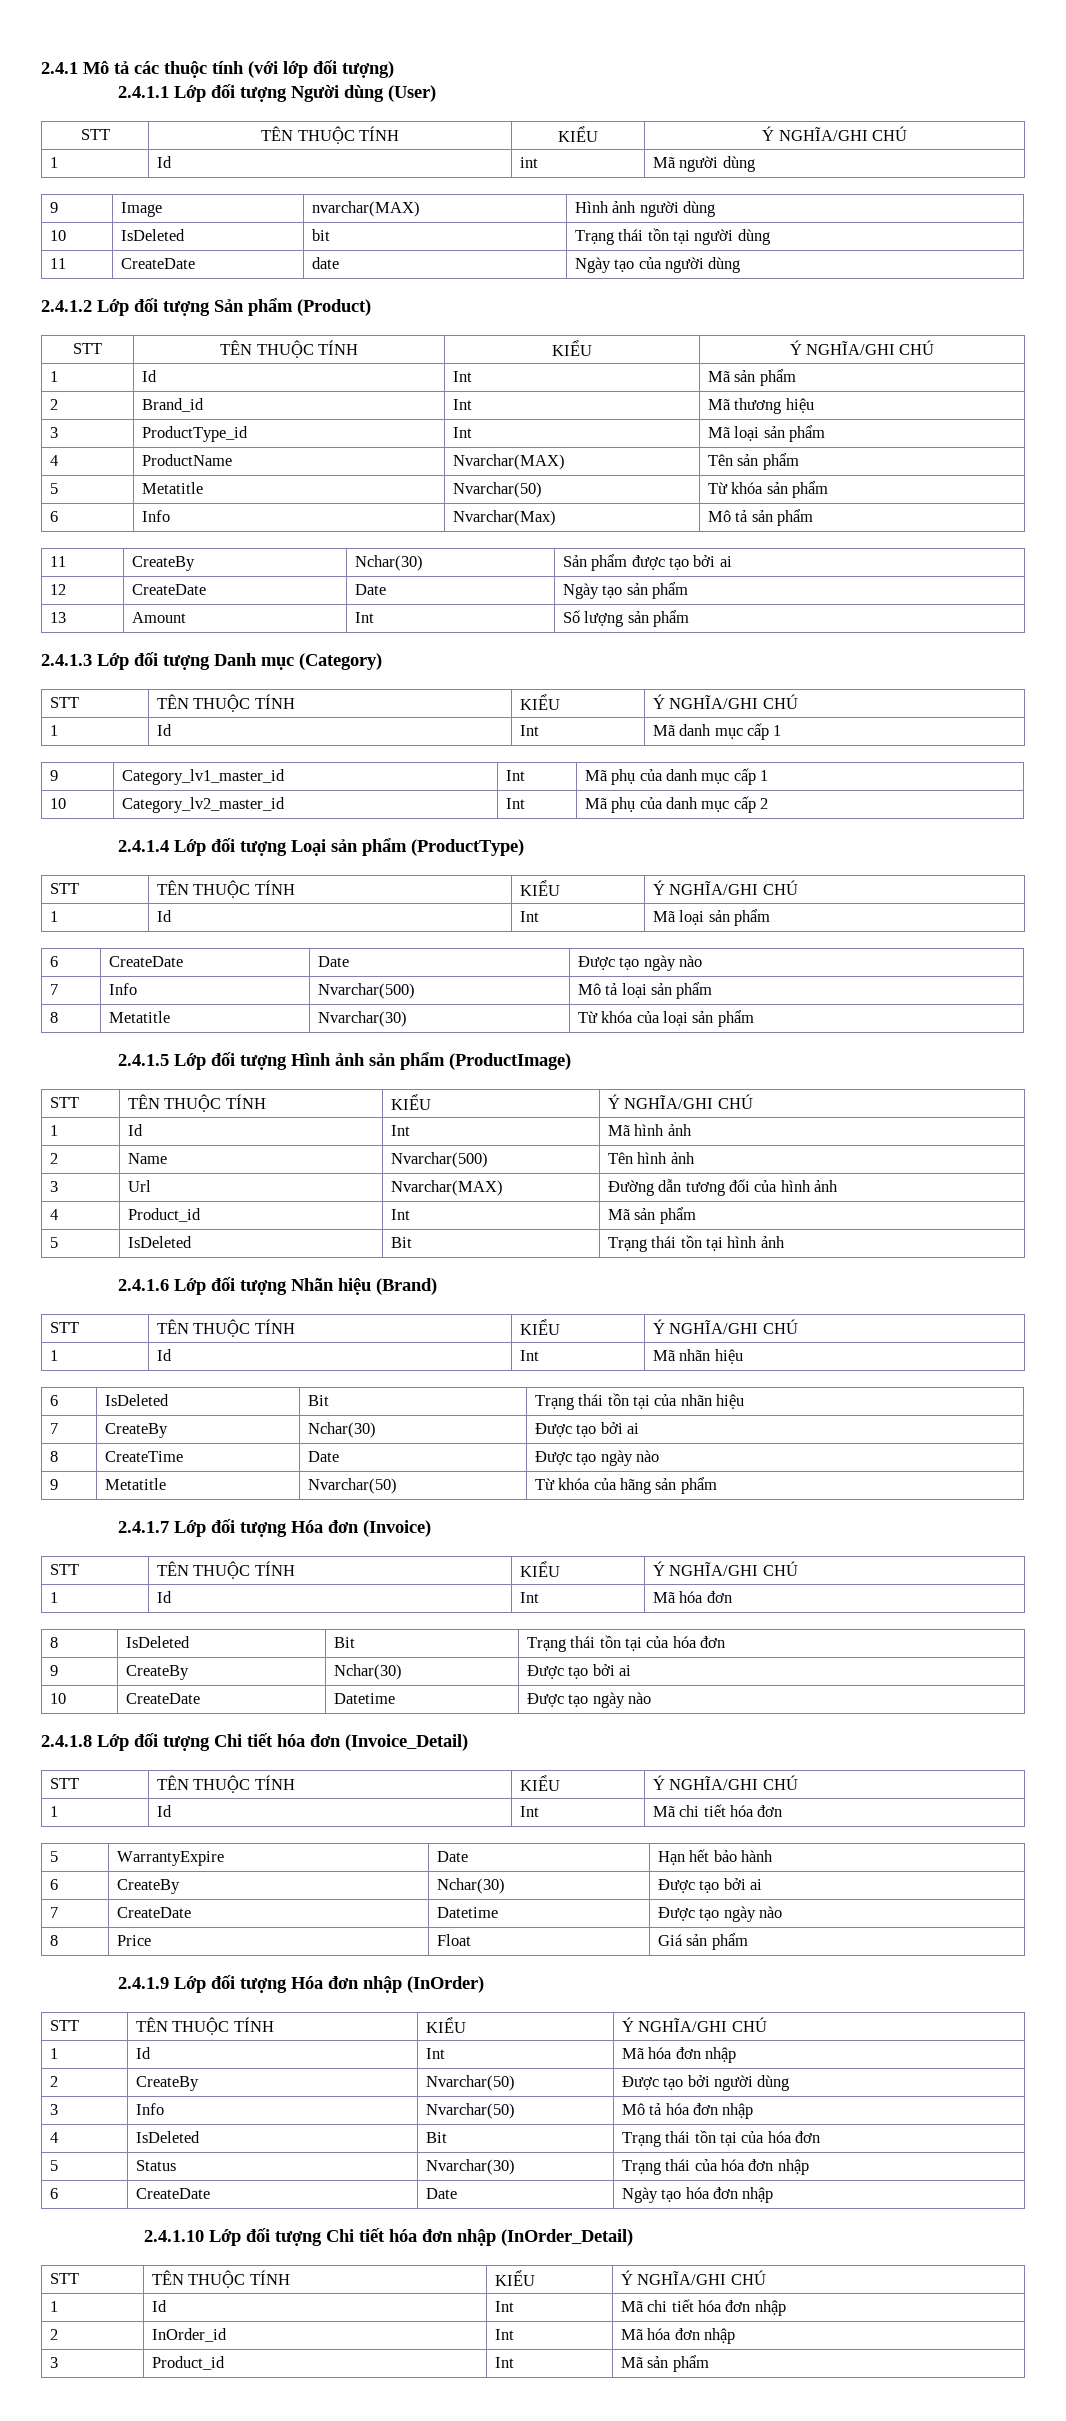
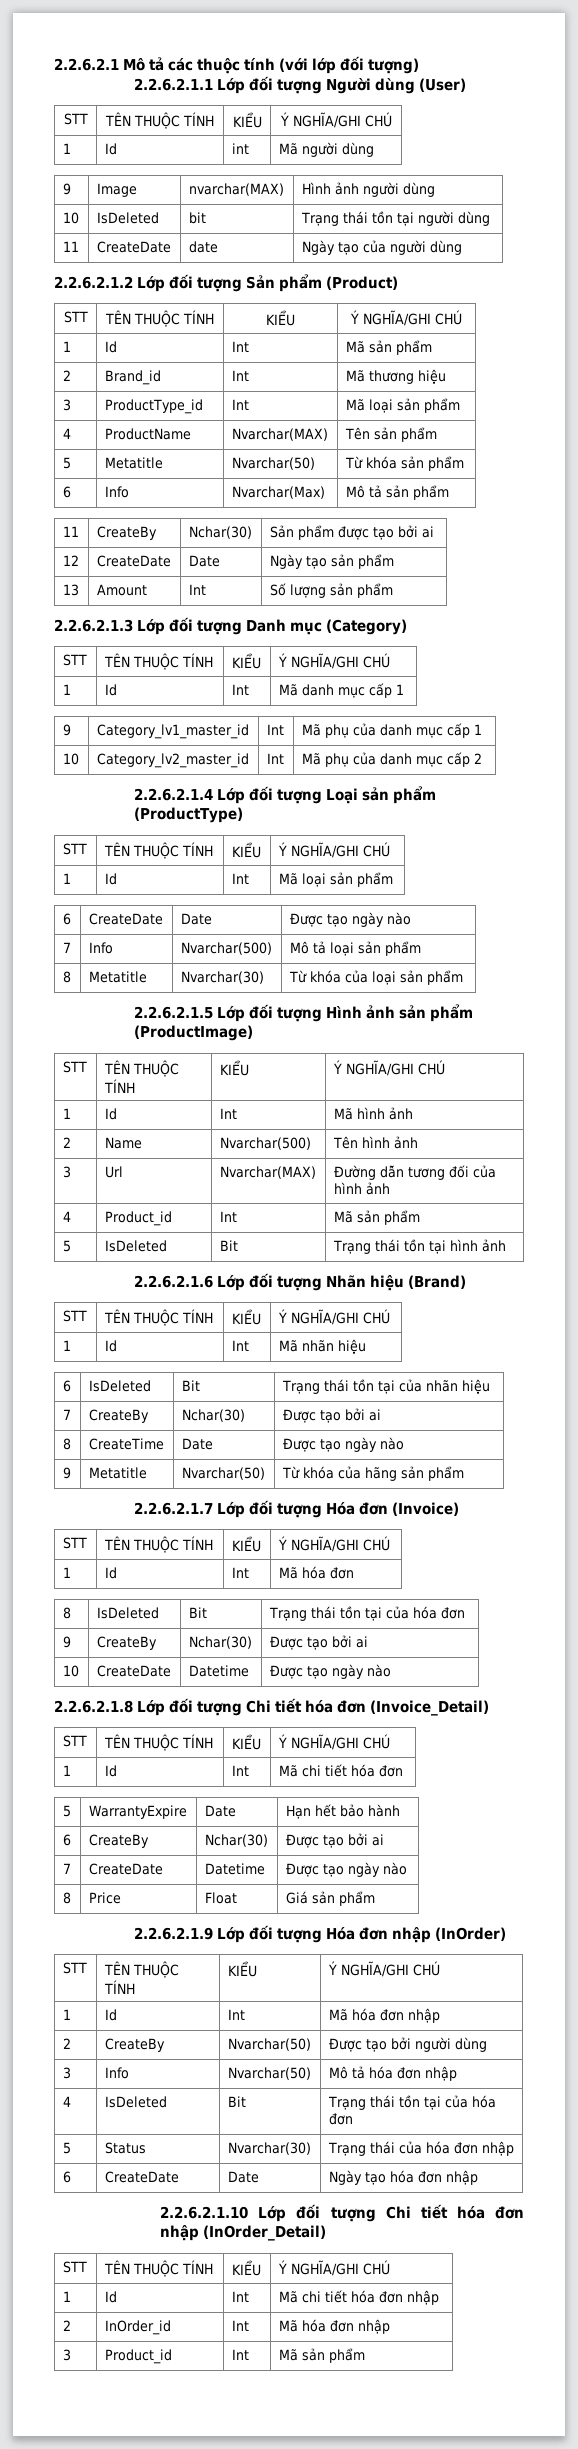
[41,62,78,74] 2.4.1 -> [54,58,119,71] 2.2.6.2.1
[118,86,170,98] 2.4.1.1 -> [133,78,213,91] 2.2.6.2.1.1
[41,300,92,312] 2.4.1.2 -> [54,276,133,289] 2.2.6.2.1.2
[41,654,92,666] 2.4.1.3 -> [54,619,133,632] 2.2.6.2.1.3
[118,840,170,852] 2.4.1.4 -> [133,788,213,801] 2.2.6.2.1.4
[118,1054,170,1066] 2.4.1.5 -> [133,1006,213,1019] 2.2.6.2.1.5
[118,1279,170,1291] 2.4.1.6 -> [133,1275,213,1288] 2.2.6.2.1.6
[118,1521,170,1533] 2.4.1.7 -> [133,1502,213,1515] 2.2.6.2.1.7
[41,1735,92,1747] 2.4.1.8 -> [54,1700,133,1713] 2.2.6.2.1.8
[118,1977,170,1989] 2.4.1.9 -> [133,1927,213,1940] 2.2.6.2.1.9
[144,2230,205,2242] 2.4.1.10 -> [160,2206,249,2219] 2.2.6.2.1.10

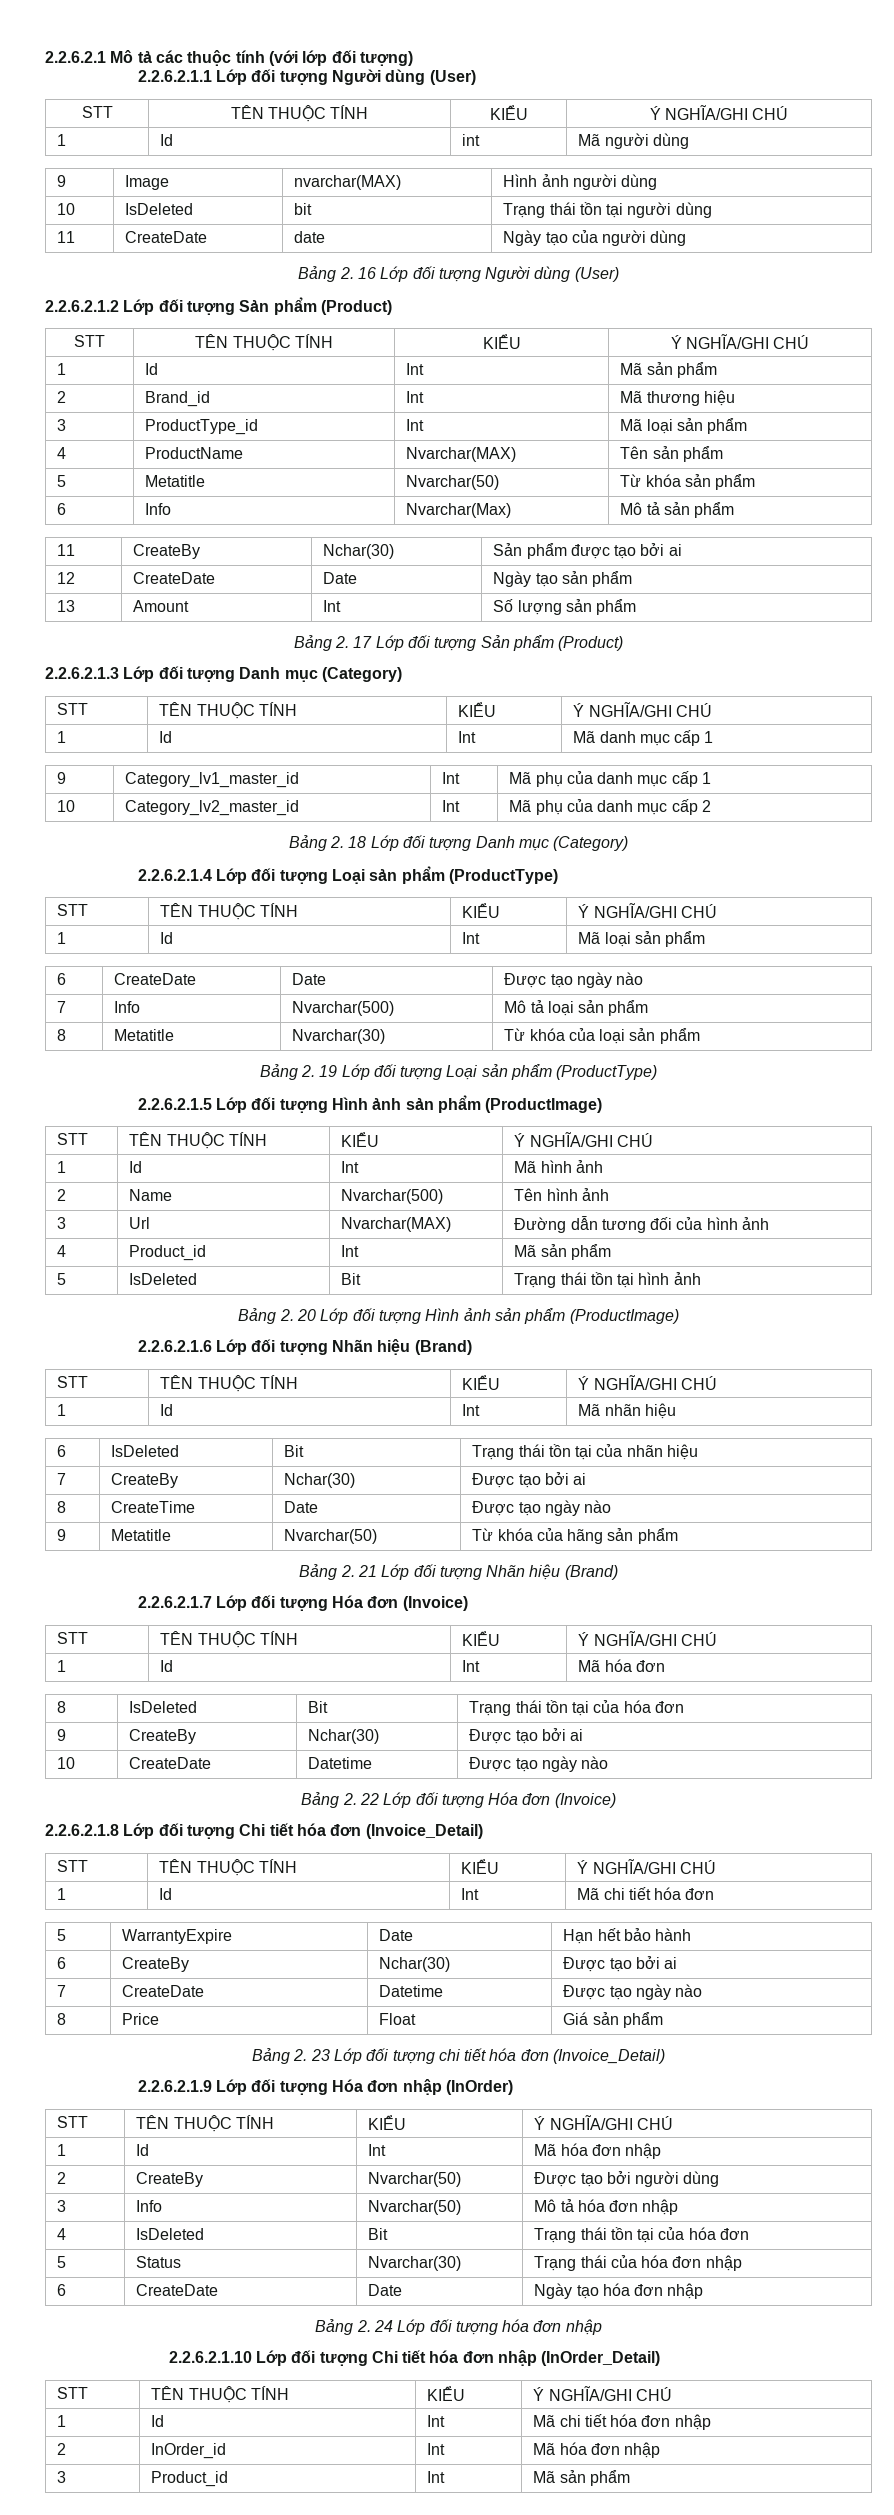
(462, 247) none -> [298,266,619,282] // Bảng 2. 16 Lớp đối tượng Người dùng (User)
(393, 590) none -> [293,635,624,651] // Bảng 2. 17 Lớp đối tượng Sản phẩm (Product)
(482, 758) none -> [288,835,629,851] // Bảng 2. 18 Lớp đối tượng Danh mục (Category)
(463, 977) none -> [259,1064,658,1080] // Bảng 2. 19 Lớp đối tượng Loại sản phẩm (ProductType)
(506, 1245) none -> [238,1308,679,1324] // Bảng 2. 20 Lớp đối tượng Hình ảnh sản phẩm (ProductImage)
(464, 1473) none -> [299,1564,618,1580] // Bảng 2. 21 Lớp đối tượng Nhãn hiệu (Brand)
(391, 1670) none -> [301,1792,616,1808] // Bảng 2. 22 Lớp đối tượng Hóa đơn (Invoice)
(375, 1898) none -> [251,2048,666,2064] // Bảng 2. 23 Lớp đối tượng chi tiết hóa đơn (Invoice_Detail)
(478, 2177) none -> [315,2319,602,2335] // Bảng 2. 24 Lớp đối tượng hóa đơn nhập

